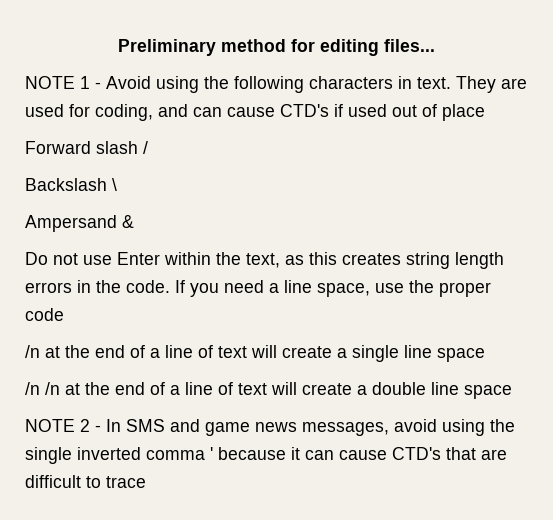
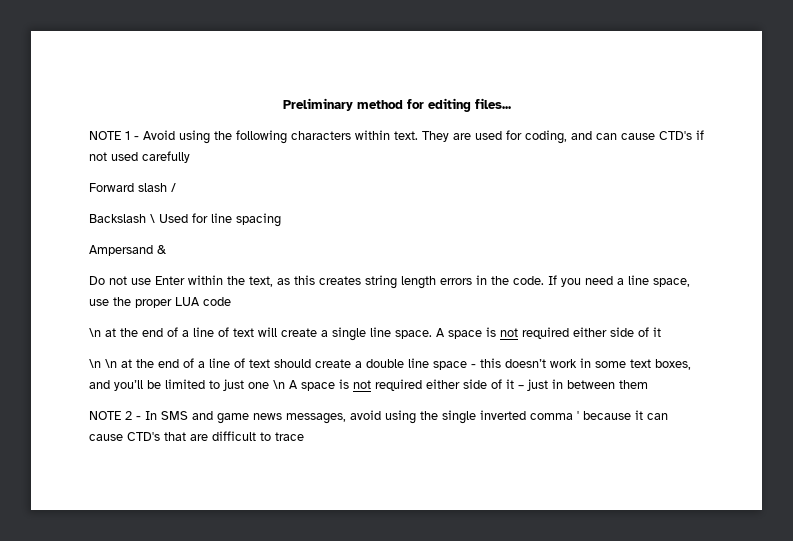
[398,76,412,89] in -> [355,130,390,140] within
[348,104,485,121] used out of place -> [89,151,190,163] not used carefully
(117, 184) none -> [159,213,281,227] Used for line spacing
(491, 289) none -> [175,297,200,306] LUA
[25,345,40,358] /n -> [89,328,101,337] \n
[437,348,485,362] [25,382,297,395] space // /n /n at the end of a line of text will -> [395,327,661,339] [89,358,311,368] space. A space is not required either side of it // \n \n at the end of a line of text should
(512, 392) none -> [471,358,691,370] [89,379,648,391] - this doesn’t work in some text boxes, and you’ll be limited to just one \n A space is not required either side of it – just in between them

